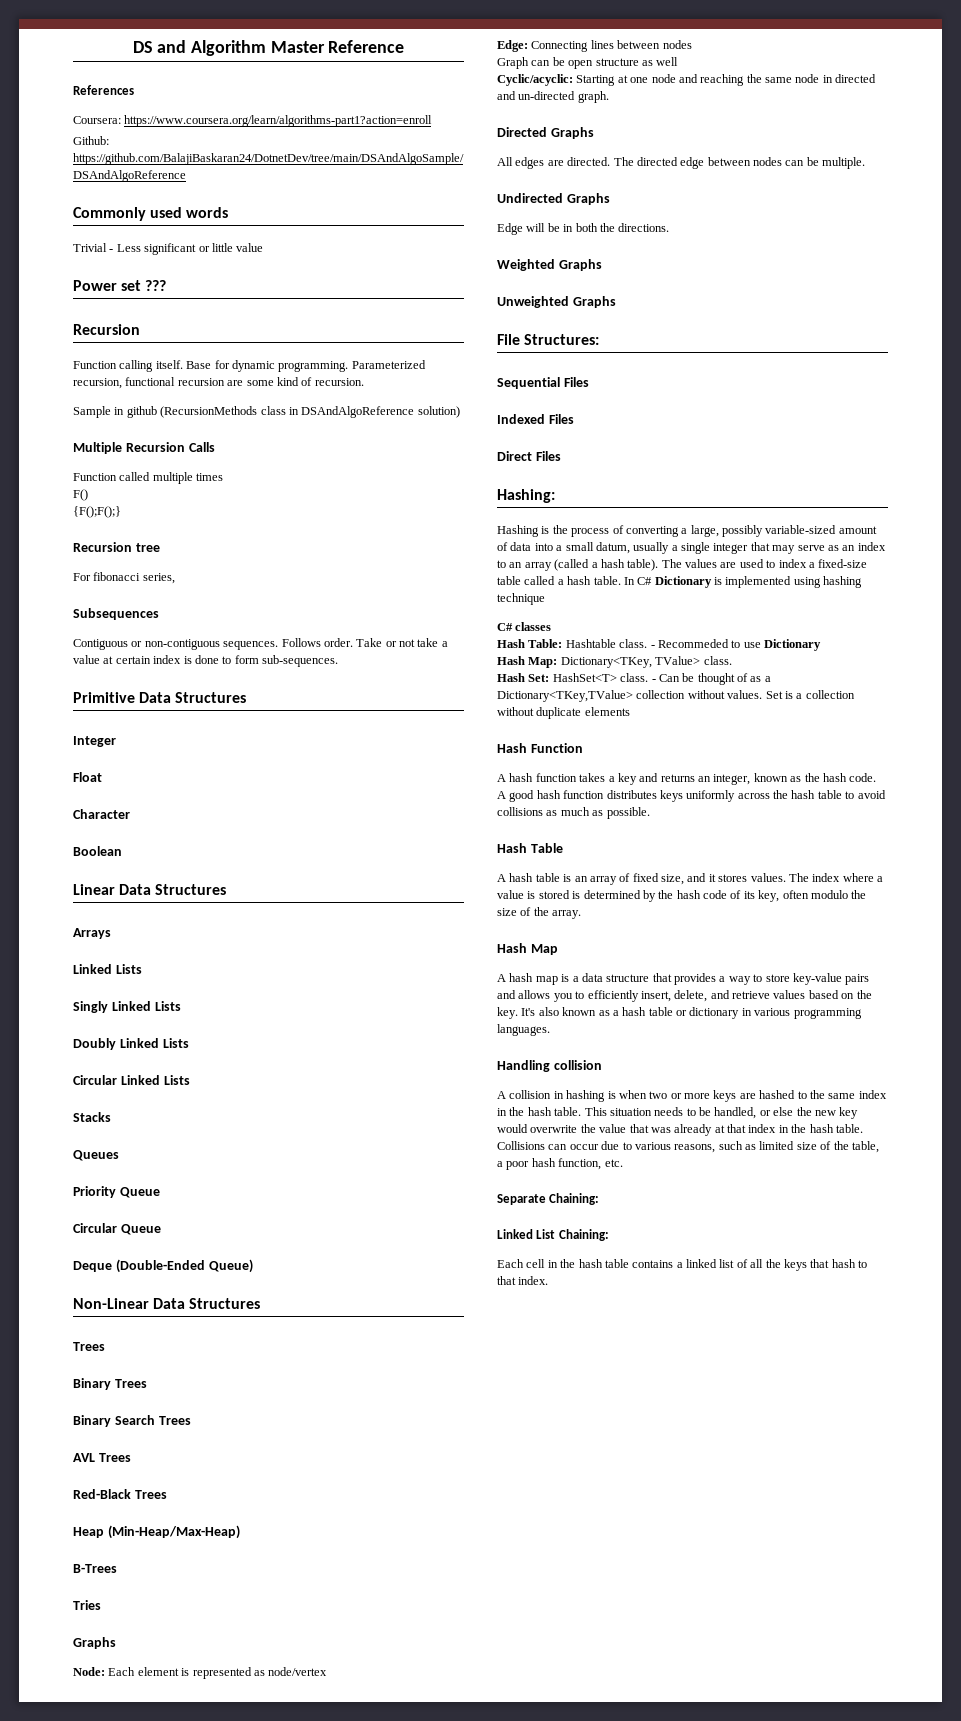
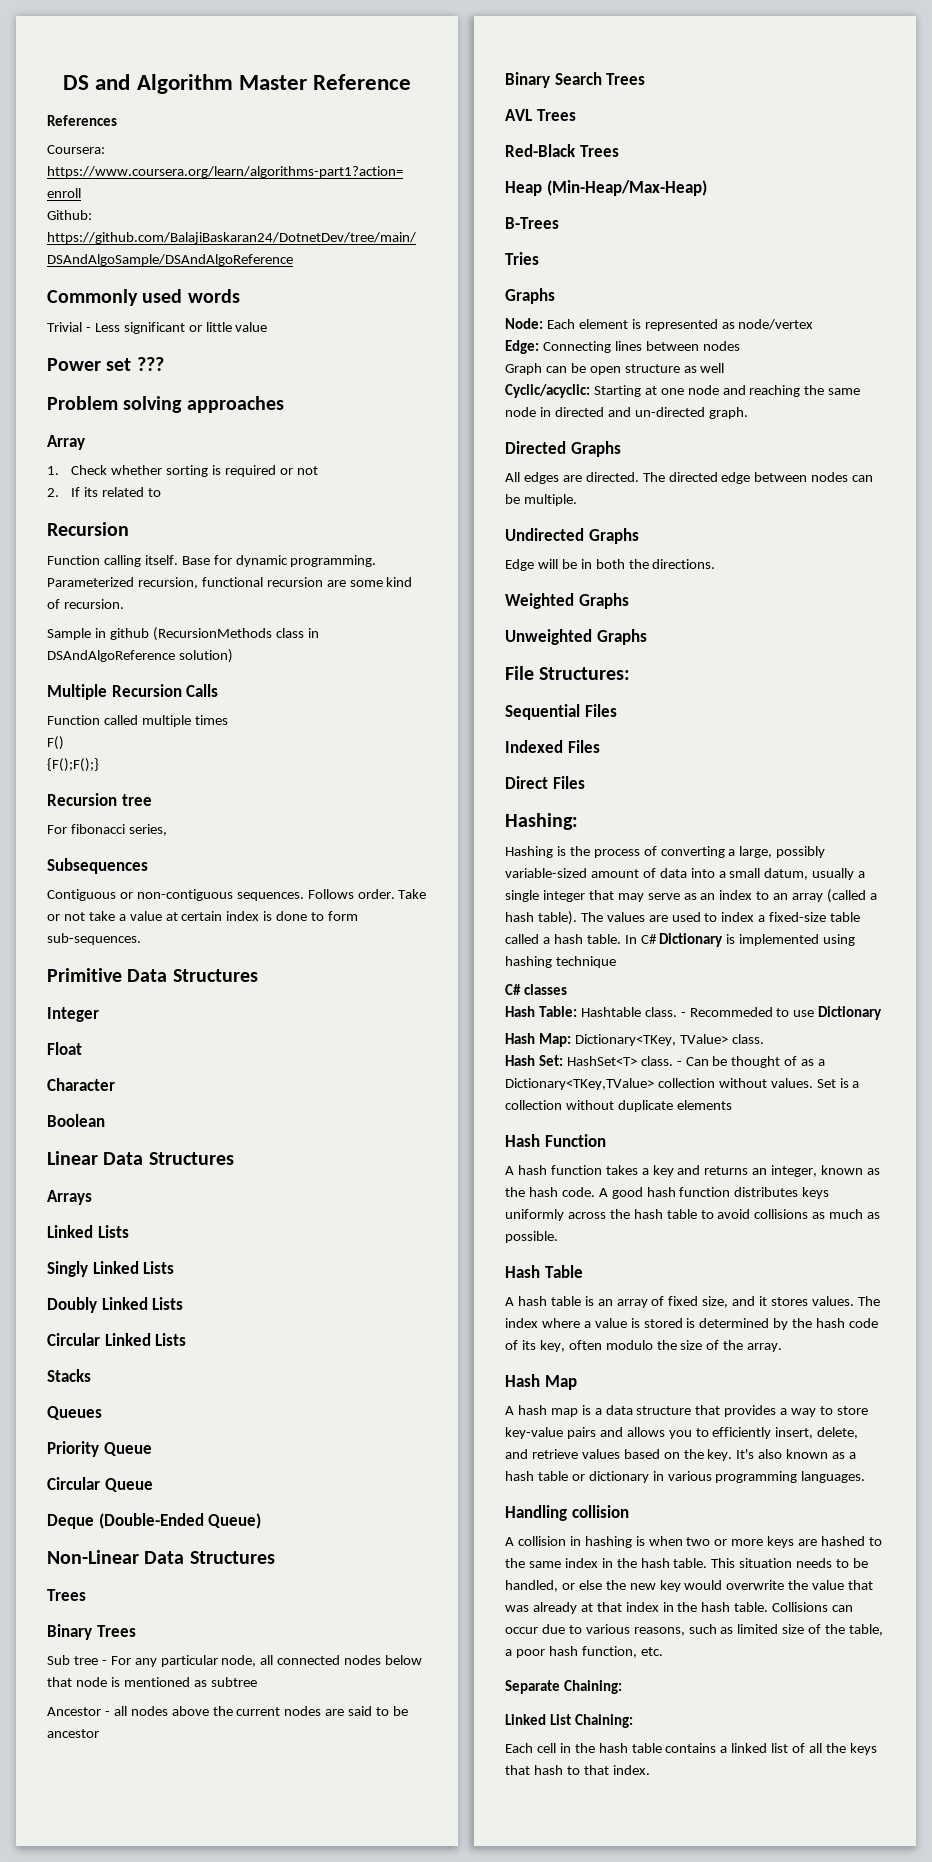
(167, 285) none -> [47,396,284,413] [47,435,85,450] [47,465,318,477] [47,487,161,497] // Problem solving approaches // Array // 1. Check whether sorting is required or not // 2. If its related to
(147, 1383) none -> [47,1655,423,1667] [47,1677,257,1687] [47,1706,409,1716] [47,1729,99,1738] // Sub tree - For any particular node, all connected nodes below that node is mentioned as subtree // Ancestor - all nodes above the current nodes are said to be ancestor

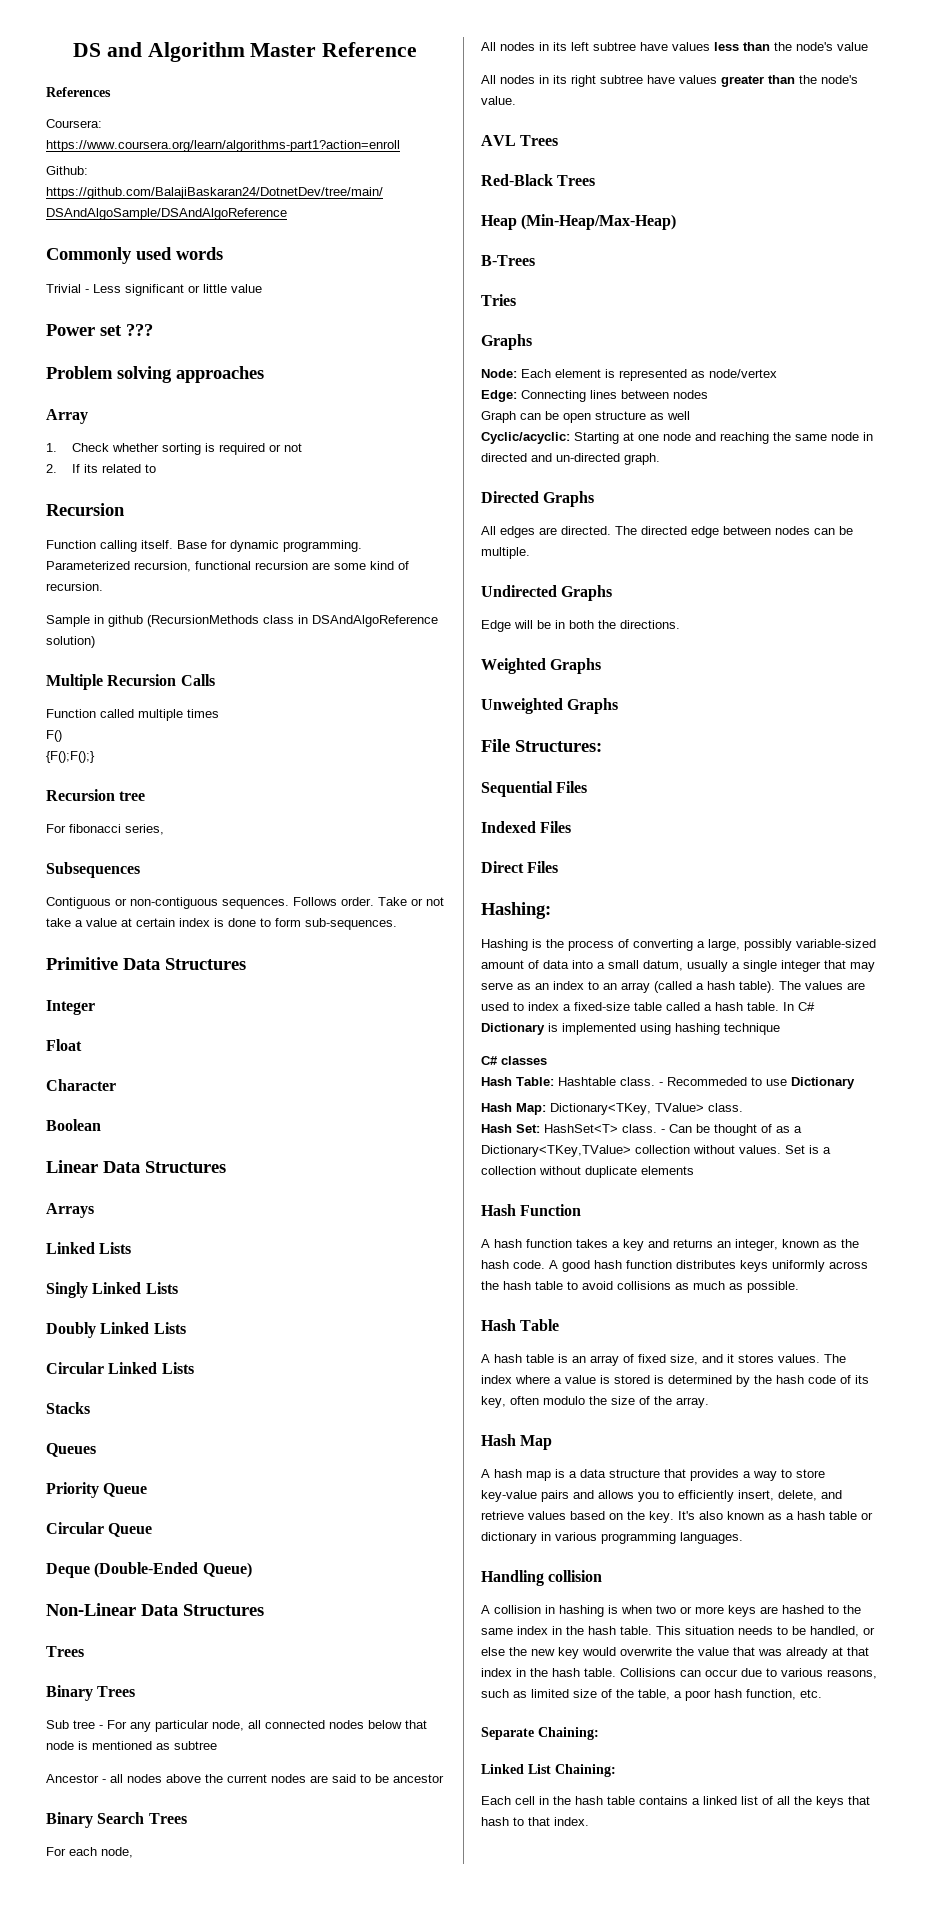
(646, 79) none -> [46,1847,133,1858] [481,42,868,51] [481,75,858,87] [481,96,516,105] // For each node, // All nodes in its left subtree have values less than the node's value // All nodes in its right subtree have values greater than the node's value.

